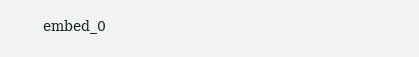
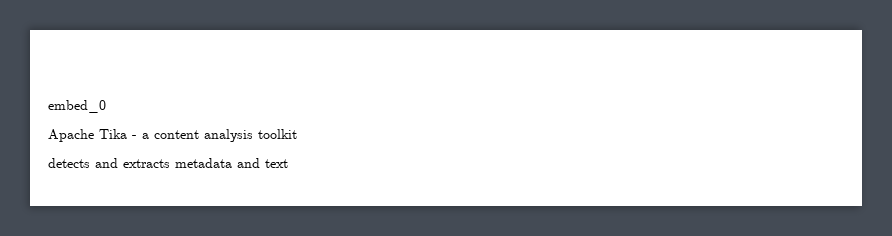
(106, 27) none -> [48,129,297,142] [48,158,288,168] // Apache Tika - a content analysis toolkit // detects and extracts metadata and text

